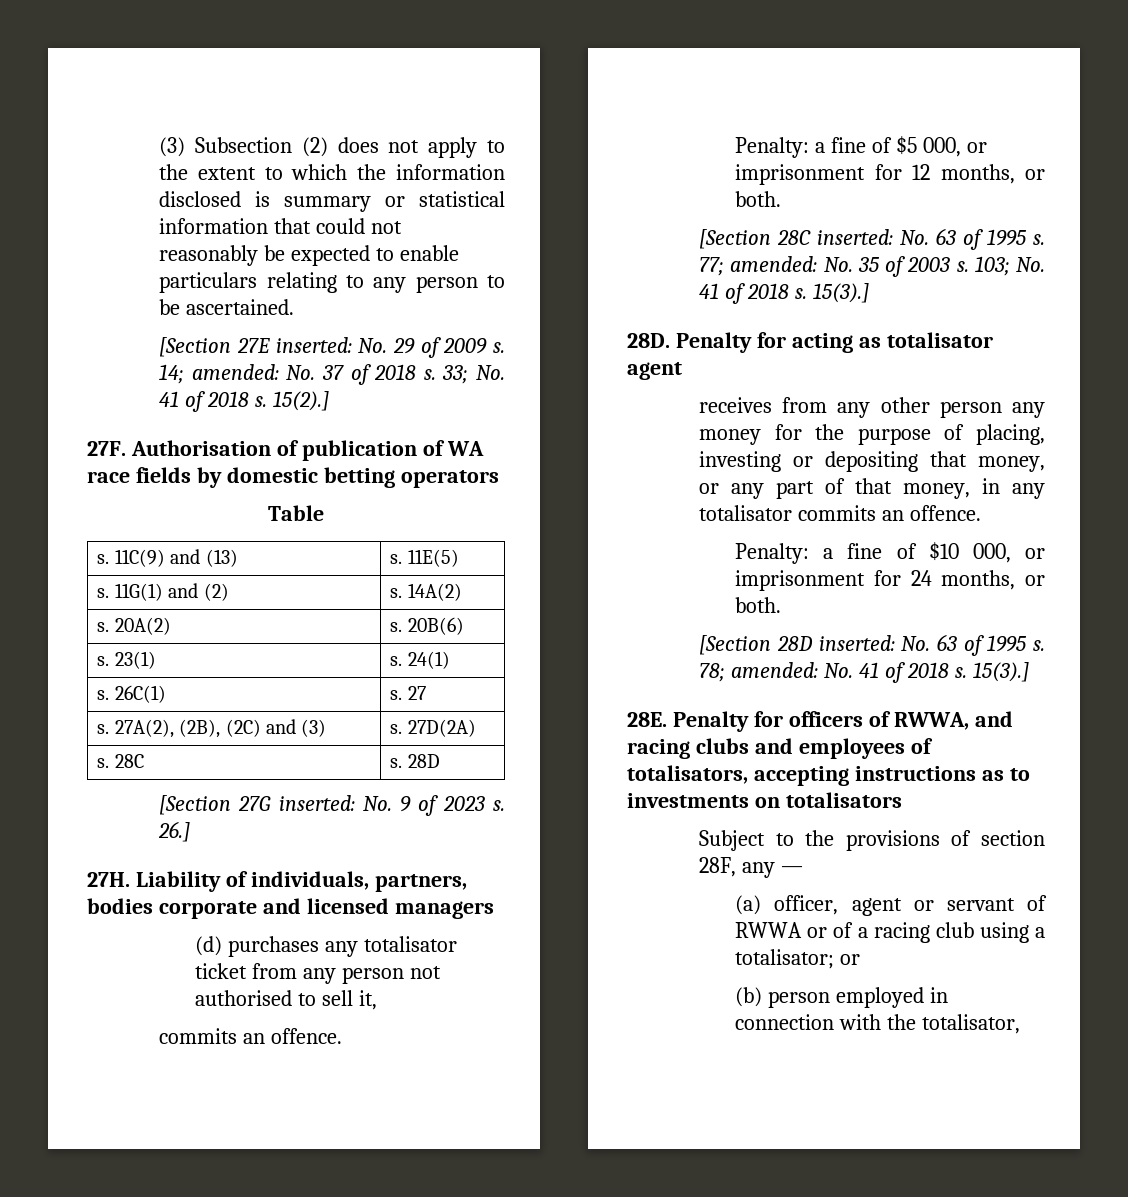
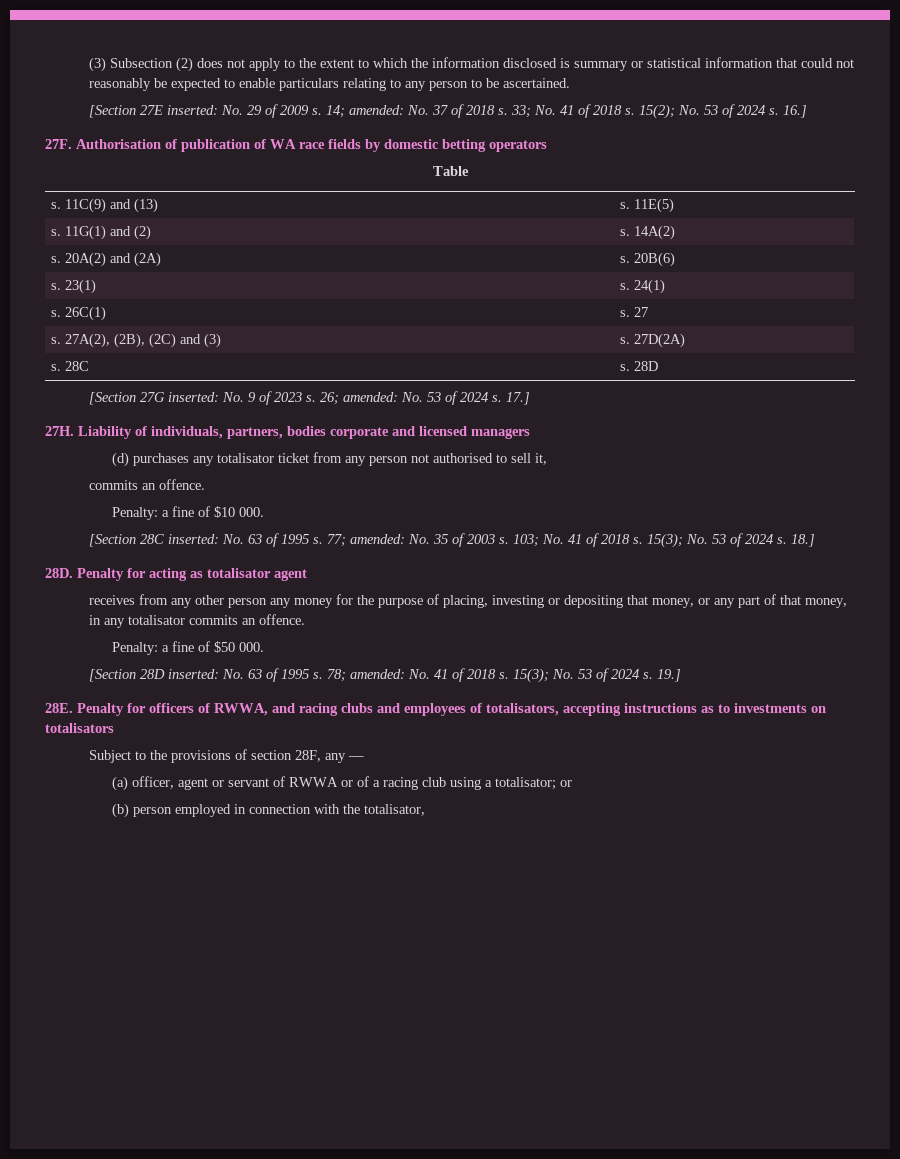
[272,391,329,411] 15(2).] -> [639,104,808,119] 15(2); No. 53 of 2024 s. 16.]
(171, 626) none -> [110,252,162,267] and (2A)
[158,821,191,842] 26.] -> [320,391,531,405] 26; amended: No. 53 of 2024 s. 17.]
[895,136,987,157] [735,164,1045,185] [735,191,782,207] $5 000, or imprisonment for 12 months, or both. -> [213,506,264,518] $10 000.
[812,283,869,303] 15(3).] -> [647,533,816,548] 15(3); No. 53 of 2024 s. 18.]
[928,542,1045,563] [735,570,1045,591] [735,597,782,613] $10 000, or imprisonment for 24 months, or both. -> [213,641,264,653] $50 000.
[972,662,1029,682] 15(3).] -> [513,668,682,683] 15(3); No. 53 of 2024 s. 19.]

